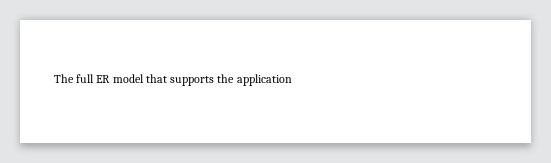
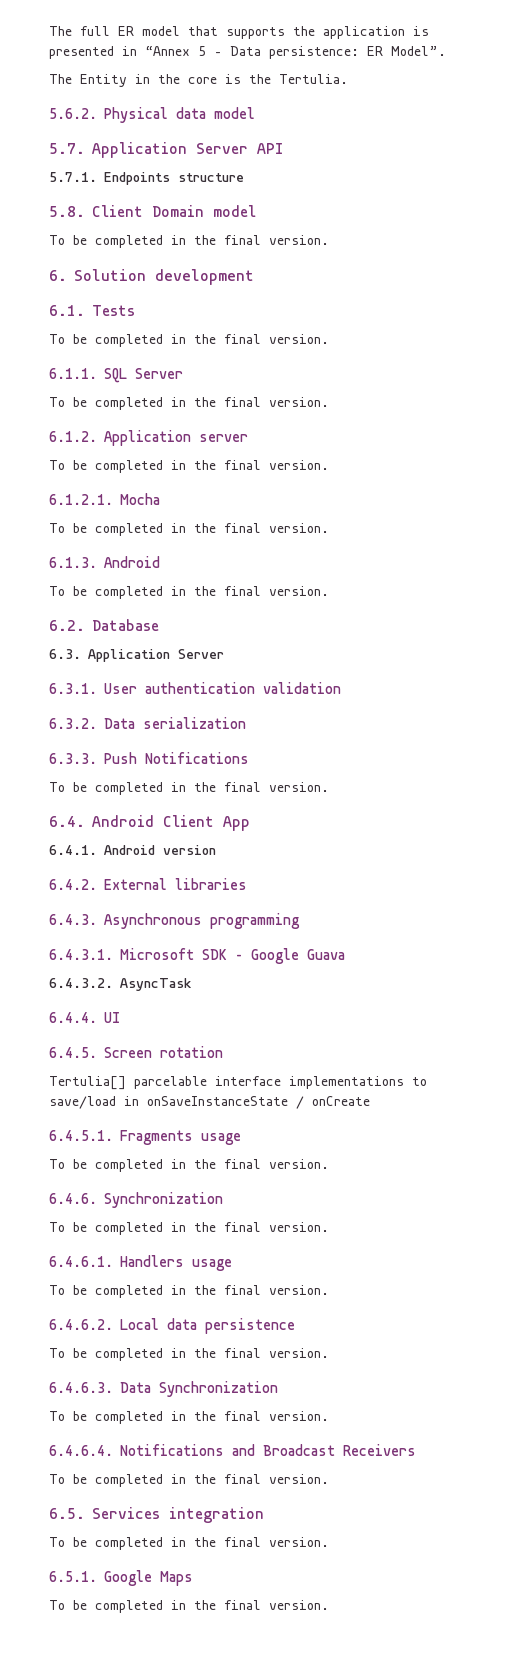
(292, 80) none -> [413,26,429,36] [49,46,446,59] [49,74,348,87] [49,107,255,123] [49,142,283,158] [49,172,244,185] [49,205,256,217] [49,235,329,248] [49,269,254,285] [49,305,135,316] [49,334,329,347] [49,368,183,383] [49,397,329,410] [49,430,248,446] [49,460,329,473] [49,493,160,505] [49,523,329,536] [49,556,160,568] [49,586,329,599] [49,619,159,631] [49,649,224,662] [49,682,341,694] [49,717,246,729] [49,752,249,764] [49,782,329,795] [49,815,250,831] [49,845,216,855] [49,878,247,890] [49,913,300,929] [49,948,345,964] [49,978,192,991] [49,1012,120,1023] [49,1046,223,1058] [49,1076,427,1090] [49,1096,370,1109] [49,1130,241,1145] [49,1159,329,1172] [49,1192,223,1208] [49,1222,329,1235] [49,1255,232,1271] [49,1285,329,1298] [49,1318,295,1334] [49,1348,329,1361] [49,1381,278,1397] [49,1411,329,1424] [49,1444,416,1456] [49,1474,329,1487] [49,1507,264,1523] [49,1537,329,1550] [49,1570,193,1586] [49,1600,329,1613] is presented in “Annex 5 – Data persistence: ER Model”. // The Entity in the core is the Tertulia. // 5.6.2. Physical data model // 5.7. Application Server API // 5.7.1. Endpoints structure // 5.8. Client Domain model // To be completed in the final version. // 6. Solution development // 6.1. Tests // To be completed in the final version. // 6.1.1. SQL Server // To be completed in the final version. // 6.1.2. Application server // To be completed in the final version. // 6.1.2.1. Mocha // To be completed in the final version. // 6.1.3. Android // To be completed in the final version. // 6.2. Database // 6.3. Application Server // 6.3.1. User authentication validation // 6.3.2. Data serialization // 6.3.3. Push Notifications // To be completed in the final version. // 6.4. Android Client App // 6.4.1. Android version // 6.4.2. External libraries // 6.4.3. Asynchronous programming // 6.4.3.1. Microsoft SDK – Google Guava // 6.4.3.2. AsyncTask // 6.4.4. UI // 6.4.5. Screen rotation // Tertulia[] parcelable interface implementations to save/load in onSaveInstanceState / onCreate // 6.4.5.1. Fragments usage // To be completed in the final version. // 6.4.6. Synchronization // To be completed in the final version. // 6.4.6.1. Handlers usage // To be completed in the final version. // 6.4.6.2. Local data persistence // To be completed in the final version. // 6.4.6.3. Data Synchronization // To be completed in the final version. // 6.4.6.4. Notifications and Broadcast Receivers // To be completed in the final version. // 6.5. Services integration // To be completed in the final version. // 6.5.1. Google Maps // To be completed in the final version.

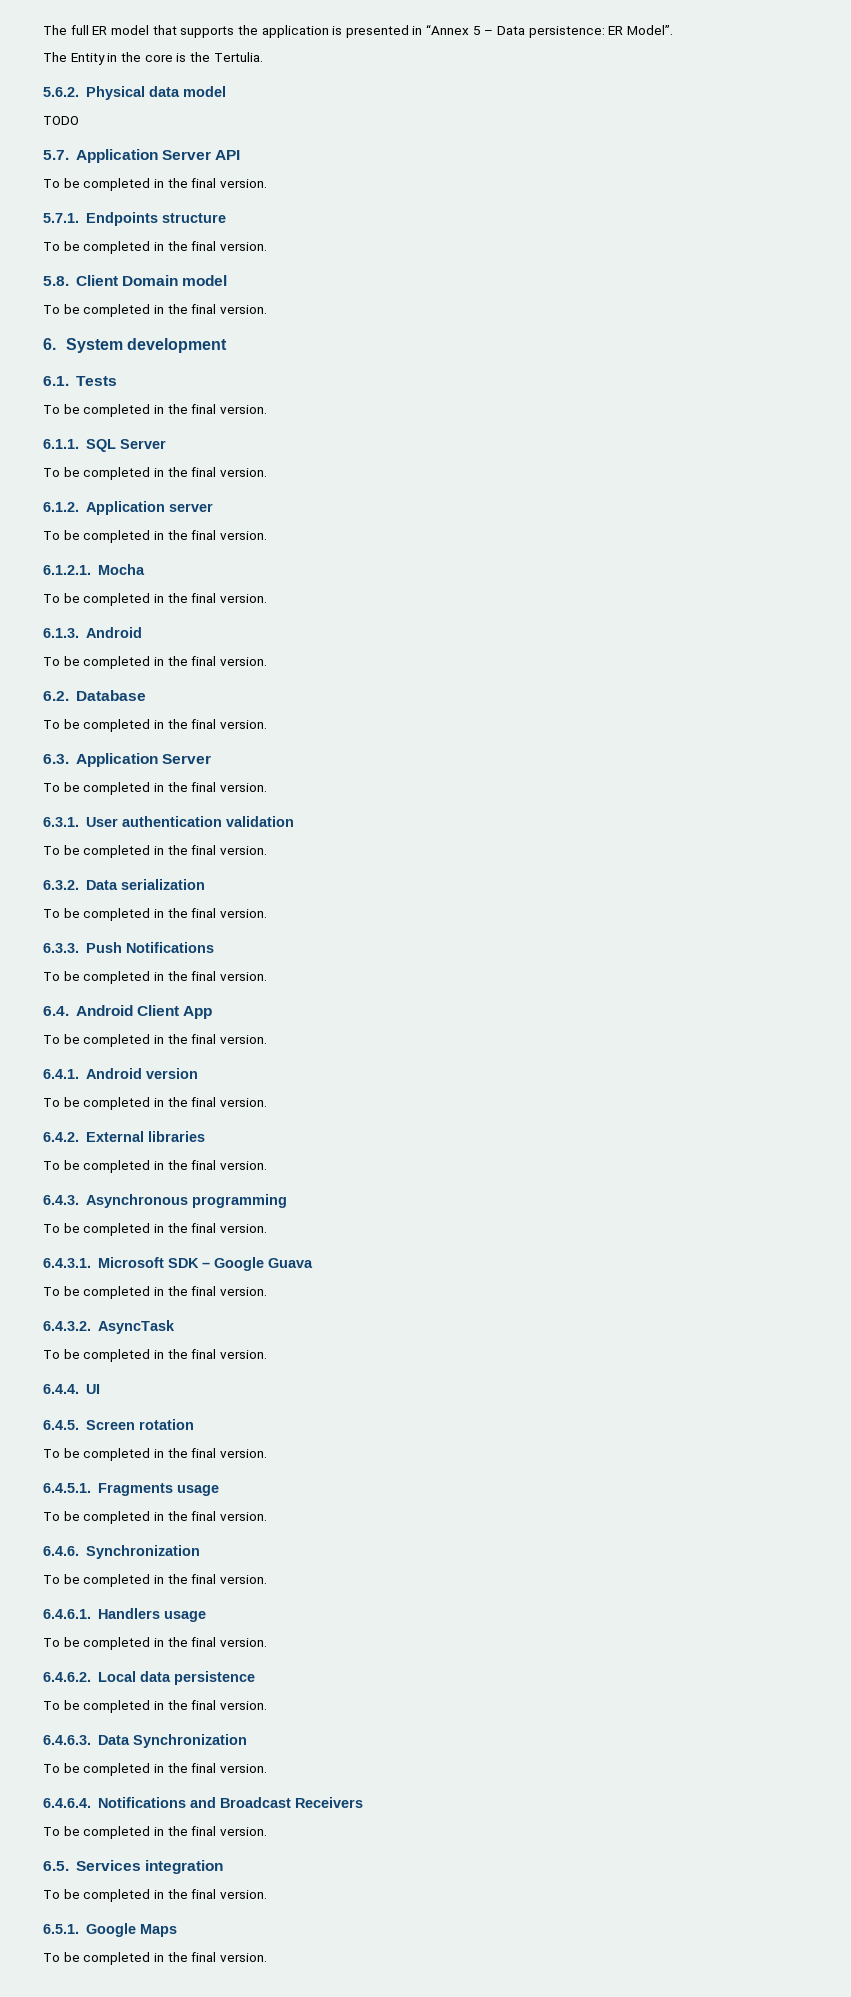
(255, 113) none -> [43,116,79,125] // TODO
[49,172,244,185] 5.7.1. Endpoints structure -> [43,178,267,191] [43,212,226,226] [43,241,267,254] To be completed in the final version. // 5.7.1. Endpoints structure // To be completed in the final version.
[74,269,146,281] Solution -> [65,338,123,353] System
[49,649,224,662] [49,682,341,694] [49,717,246,729] 6.3. Application Server // 6.3.1. User authentication validation // 6.3.2. Data serialization -> [43,719,267,732] [43,753,211,767] [43,782,267,795] [43,816,294,827] [43,845,267,858] [43,879,205,890] [43,908,267,921] To be completed in the final version. // 6.3. Application Server // To be completed in the final version. // 6.3.1. User authentication validation // To be completed in the final version. // 6.3.2. Data serialization // To be completed in the final version.
[49,845,216,855] [49,878,247,890] [49,913,300,929] 6.4.1. Android version // 6.4.2. External libraries // 6.4.3. Asynchronous programming -> [43,1034,267,1047] [43,1068,198,1079] [43,1097,267,1110] [43,1131,205,1142] [43,1160,267,1173] [43,1194,287,1208] [43,1223,267,1236] To be completed in the final version. // 6.4.1. Android version // To be completed in the final version. // 6.4.2. External libraries // To be completed in the final version. // 6.4.3. Asynchronous programming // To be completed in the final version.
[49,978,192,991] 6.4.3.2. AsyncTask -> [43,1286,267,1299] [43,1320,175,1334] [43,1349,267,1362] To be completed in the final version. // 6.4.3.2. AsyncTask // To be completed in the final version.
[49,1076,427,1090] [49,1096,370,1109] Tertulia[] parcelable interface implementations to save/load in onSaveInstanceState / onCreate -> [43,1448,267,1461] To be completed in the final version.

